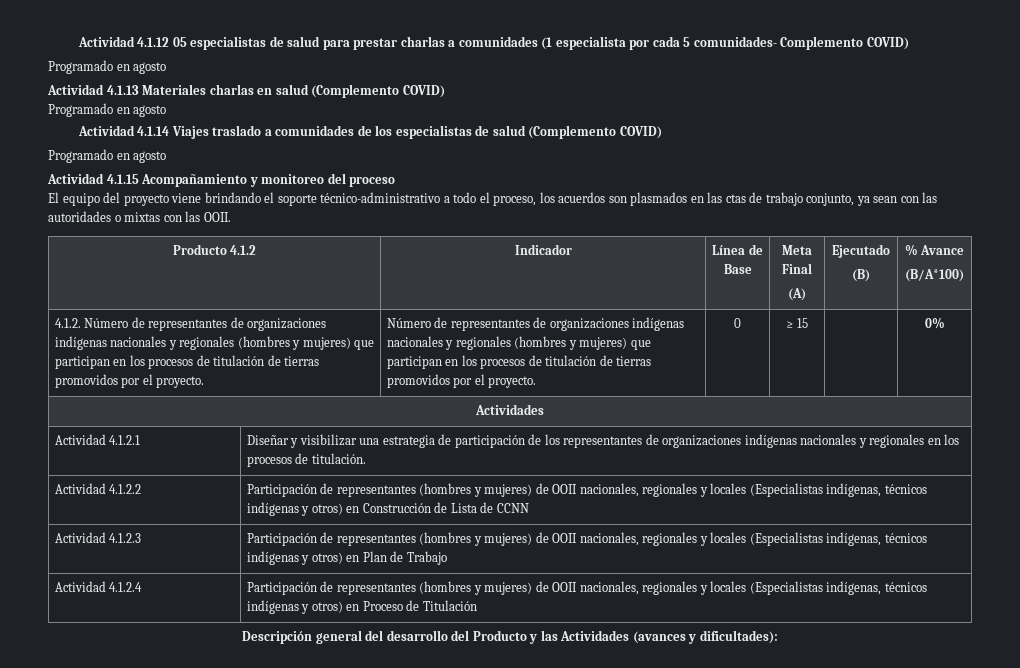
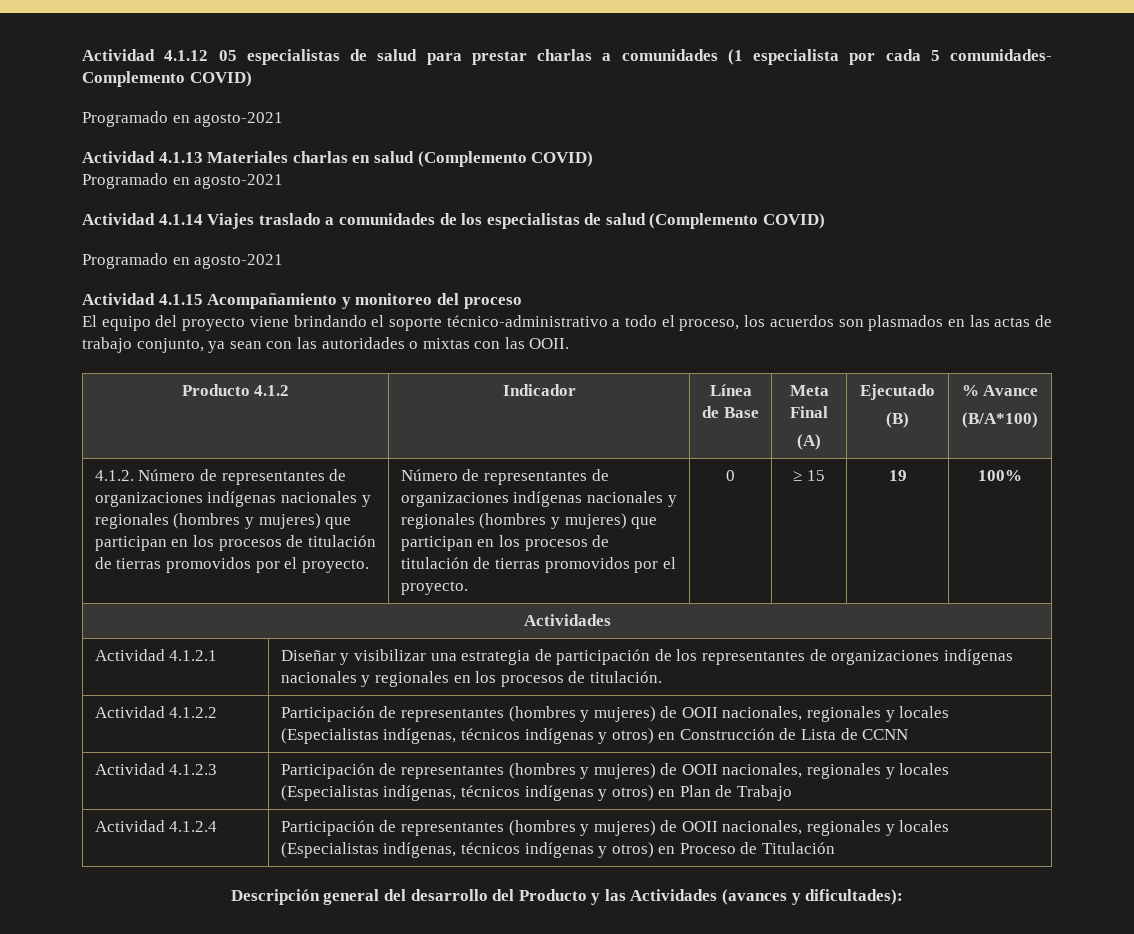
[133,62,167,74] agosto -> [194,112,284,127] agosto-2021
[133,105,167,117] agosto -> [194,174,284,189] agosto-2021
[133,151,167,163] agosto -> [194,254,284,269] agosto-2021
[725,194,746,203] ctas -> [994,317,1031,327] actas
[924,317,945,329] | 0% -> [888,470,907,481] [978,470,1022,481] 19 | 100%

